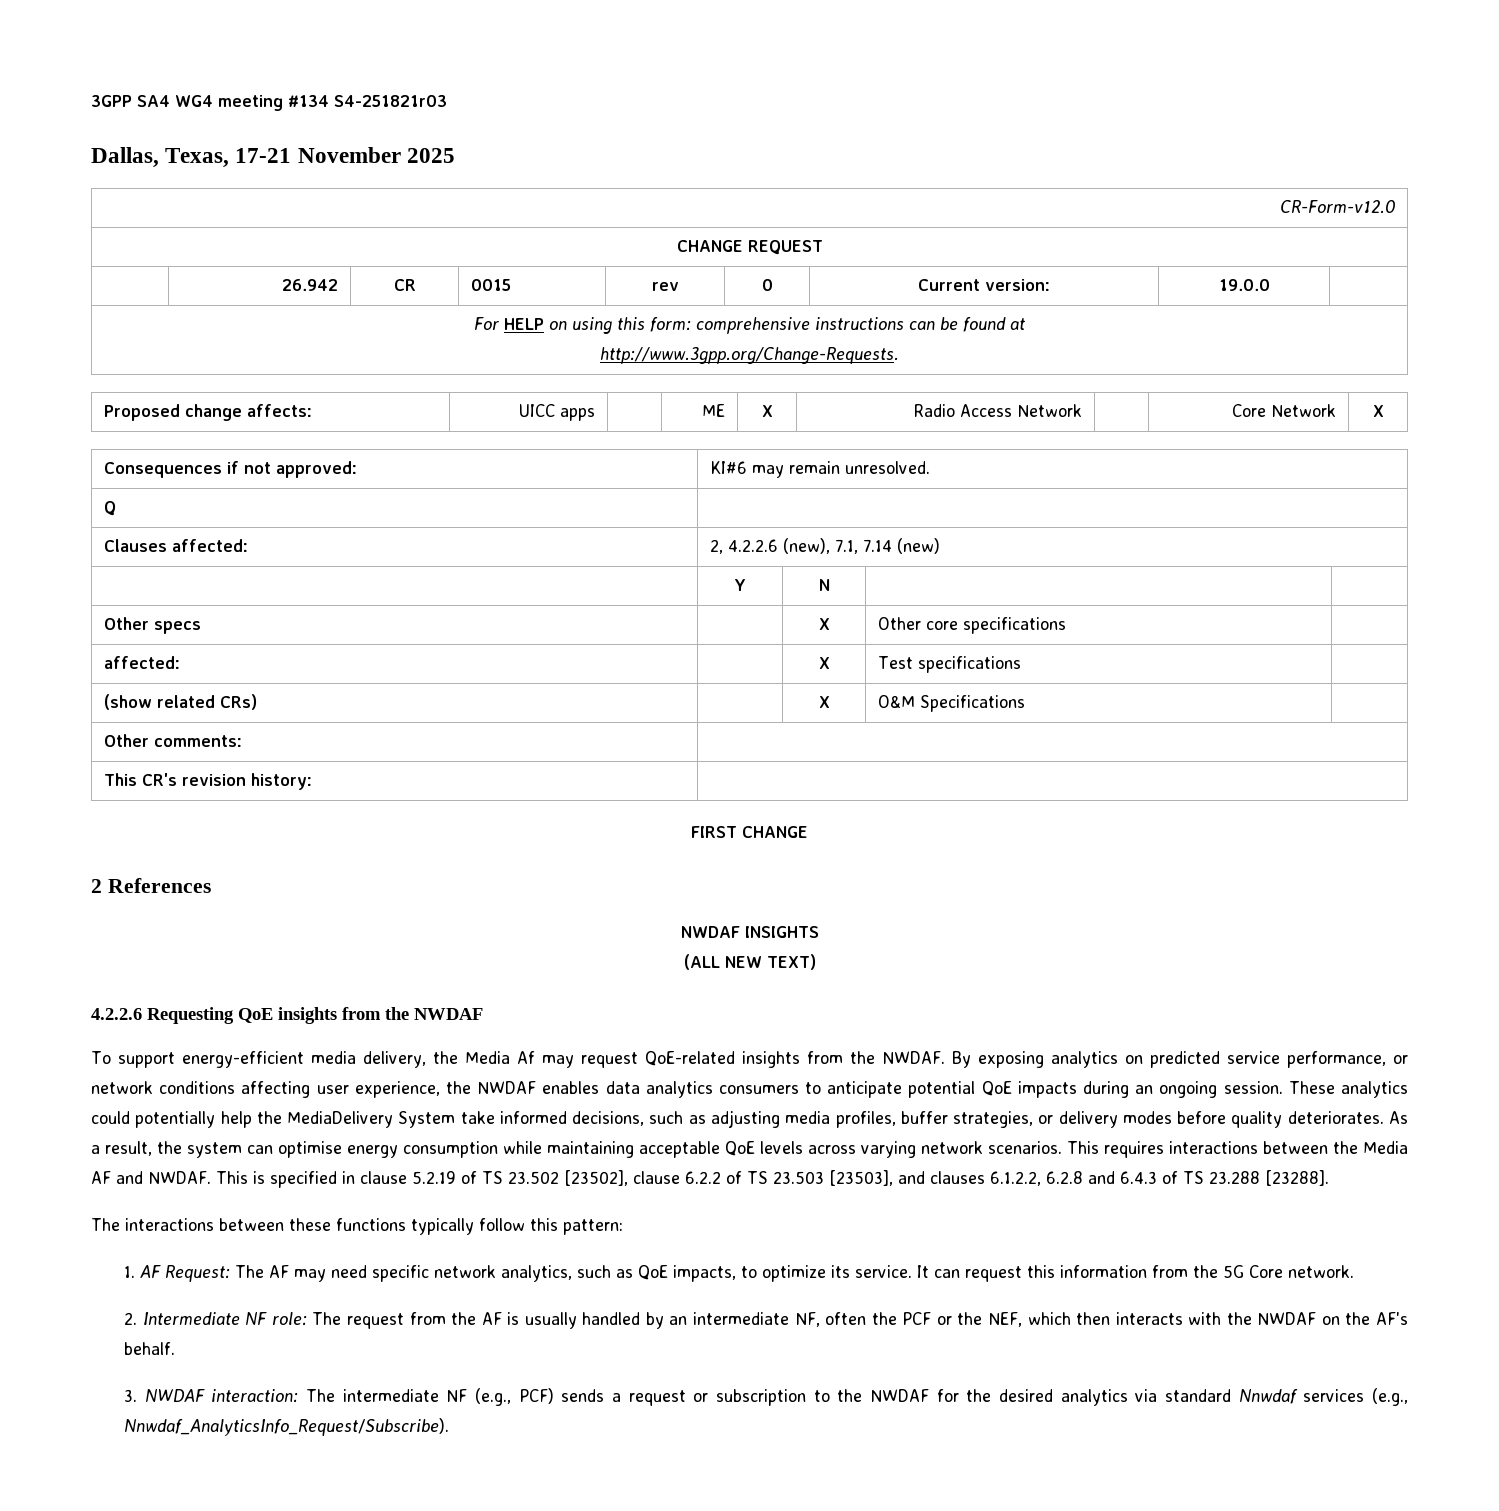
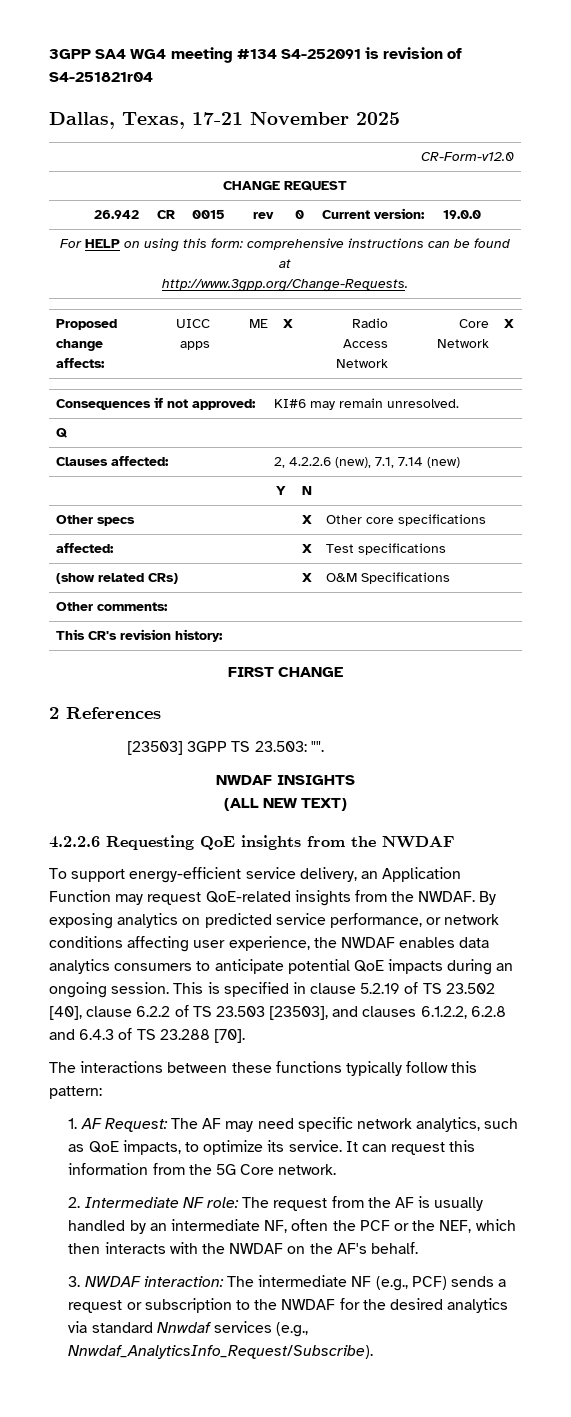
[334,95,447,107] S4-251821r03 -> [280,47,463,59] [49,72,153,82] S4-252091 is revision of S4-251821r04
(211, 885) none -> [126,741,324,755] // [23503] 3GPP TS 23.503: "".
[310,1051,535,1068] media delivery, the Media Af -> [245,867,462,882] [49,890,111,902] service delivery, an Application Function
[1288,1081,1408,1098] [91,1110,1408,1128] [91,1141,1408,1158] [91,1171,211,1184] These analytics could potentially help the MediaDelivery System take informed decisions, such as adjusting media profiles, buffer strategies, or delivery modes before quality deteriorates. As a result, the system can optimise energy consumption while maintaining acceptable QoE levels across varying network scenarios. This requires interactions between the Media AF and NWDAF. -> (170, 988) none
[563,1170,628,1186] [23502], -> [49,1006,82,1020] [40],
[1264,1170,1329,1186] [23288]. -> [213,1029,245,1043] [70].

